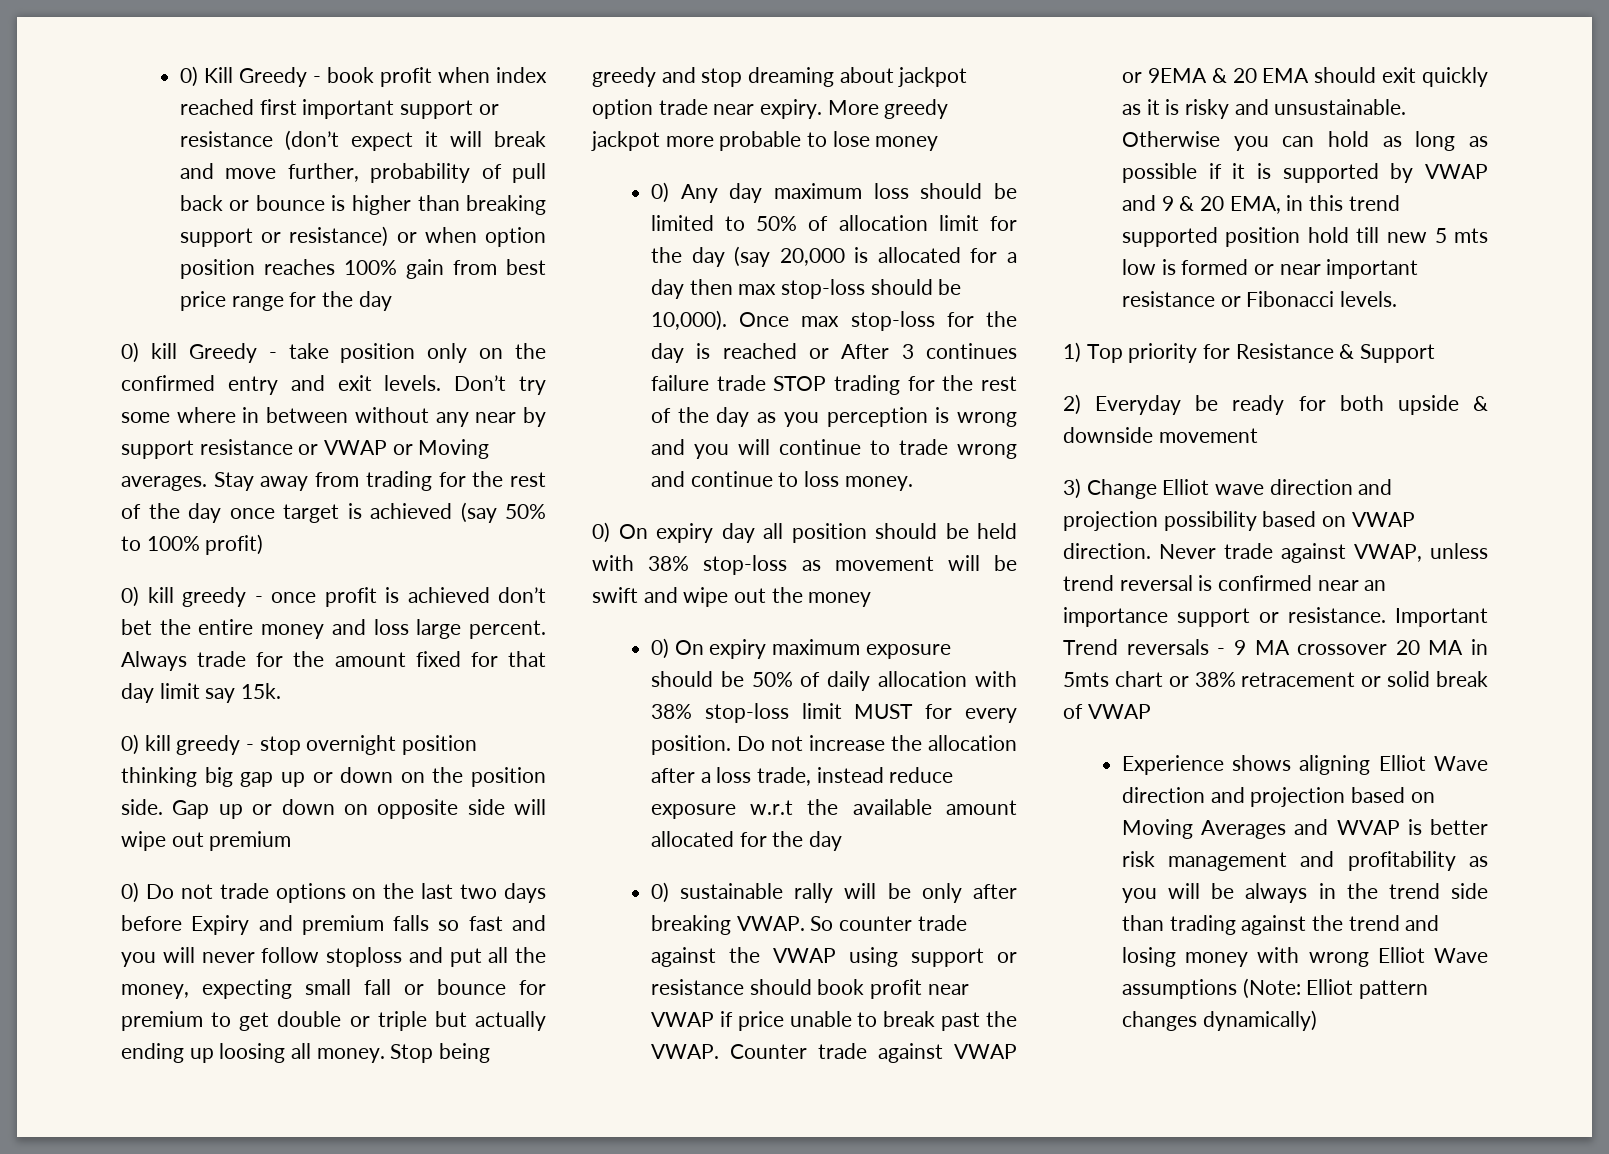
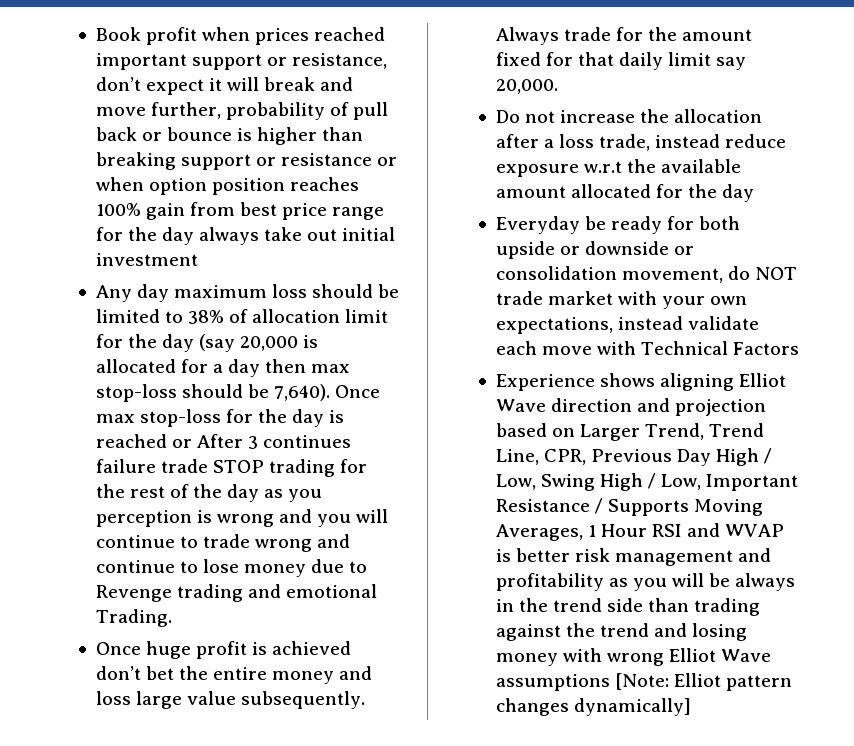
[179,66,547,87] [179,99,297,115] 0) Kill Greedy - book profit when index reached first -> [95,27,386,45] Book profit when prices reached
[179,130,339,151] resistance (don’t -> [291,53,387,69] [95,77,141,91] resistance, don’t
[289,226,389,247] resistance) -> [280,153,372,166] resistance
[121,342,546,363] [121,375,546,395] [121,407,546,427] [121,439,490,459] [121,471,546,491] [121,502,546,523] [121,534,264,555] [121,586,546,607] [121,619,546,639] [121,651,546,671] [121,683,282,703] [121,734,478,755] [121,767,546,787] [121,799,546,819] [121,831,292,851] [121,882,546,903] [121,915,546,935] [121,947,546,967] [121,979,546,999] [121,1011,546,1031] [121,1043,491,1063] [592,67,968,87] [592,99,949,119] [591,131,939,151] [650,182,669,203] // 0) kill Greedy - take position only on the confirmed entry and exit levels. Don’t try some where in between without any near by support resistance or VWAP or Moving averages. Stay away from trading for the rest of the day once target is achieved (say 50% to 100% profit) // 0) kill greedy - once profit is achieved don’t bet the entire money and loss large percent. Always trade for the amount fixed for that day limit say 15k. // 0) kill greedy - stop overnight position thinking big gap up or down on the position side. Gap up or down on opposite side will wipe out premium // 0) Do not trade options on the last two days before Expiry and premium falls so fast and you will never follow stoploss and put all the money, expecting small fall or bounce for premium to get double or triple but actually ending up loosing all money. Stop being greedy and stop dreaming about jackpot option trade near expiry. More greedy jackpot more probable to lose money // 0) -> [198,227,396,245] [95,253,198,266] always take out initial investment //
[756,216,798,231] 50% -> [187,310,224,324] 38%
[650,310,727,331] 10,000). -> [273,384,330,401] 7,640).
[803,471,913,491] [592,522,1017,543] [592,555,1017,575] [592,587,872,607] [650,638,951,659] [650,671,1017,691] [650,703,1017,723] [650,735,731,755] loss money. // 0) On expiry day all position should be held with 38% stop-loss as movement will be swift and wipe out the money // 0) On expiry maximum exposure should be 50% of daily allocation with 38% stop-loss limit MUST for every position. -> [202,559,368,577] [95,584,377,602] [95,609,172,627] [95,641,352,659] [95,666,373,684] [95,691,365,709] [495,27,753,45] [495,52,747,70] [495,79,558,94] lose money due to Revenge trading and emotional Trading. // Once huge profit is achieved don’t bet the entire money and loss large value subsequently. Always trade for the amount fixed for that daily limit say 20,000. //
[650,882,1017,903] [650,915,967,935] [650,947,1017,967] [650,979,969,999] [650,1011,1017,1031] [650,1043,1017,1063] [1121,67,1488,87] [1121,99,1407,119] [1121,131,1488,151] [1121,163,1488,183] [1121,195,1400,214] [1121,227,1488,247] [1121,259,1419,279] [1121,291,1397,307] [1063,342,1436,363] [1063,394,1081,415] 0) sustainable rally will be only after breaking VWAP. So counter trade against the VWAP using support or resistance should book profit near VWAP if price unable to break past the VWAP. Counter trade against VWAP or 9EMA & 20 EMA should exit quickly as it is risky and unsustainable. Otherwise you can hold as long as possible if it is supported by VWAP and 9 & 20 EMA, in this trend supported position hold till new 5 mts low is formed or near important resistance or Fibonacci levels. // 1) Top priority for Resistance & Support // 2) -> (755, 193) none
[1473,396,1488,411] [1063,427,1258,443] [1063,478,1393,499] [1063,511,1415,531] [1063,543,1488,563] [1063,575,1387,591] [1063,607,1488,627] [1063,639,1488,655] [1063,671,1488,687] [1063,704,1151,719] & downside movement // 3) Change Elliot wave direction and projection possibility based on VWAP direction. Never trade against VWAP, unless trend reversal is confirmed near an importance support or resistance. Important Trend reversals - 9 MA crossover 20 MA in 5mts chart or 38% retracement or solid break of VWAP -> [559,241,694,255] [495,266,797,283] [495,291,748,309] [495,316,759,334] [495,341,800,355] or downside or consolidation movement, do NOT trade market with your own expectations, instead validate each move with Technical Factors
[1121,819,1287,839] Moving Averages -> [579,423,765,441] [495,448,773,466] [495,473,799,491] [495,498,763,516] [495,524,682,541] Larger Trend, Trend Line, CPR, Previous Day High / Low, Swing High / Low, Important Resistance / Supports Moving Averages, 1 Hour RSI
[1242,978,1301,999] (Note: -> [614,673,669,690] [Note:
[1202,1010,1317,1031] dynamically) -> [573,698,691,716] dynamically]

